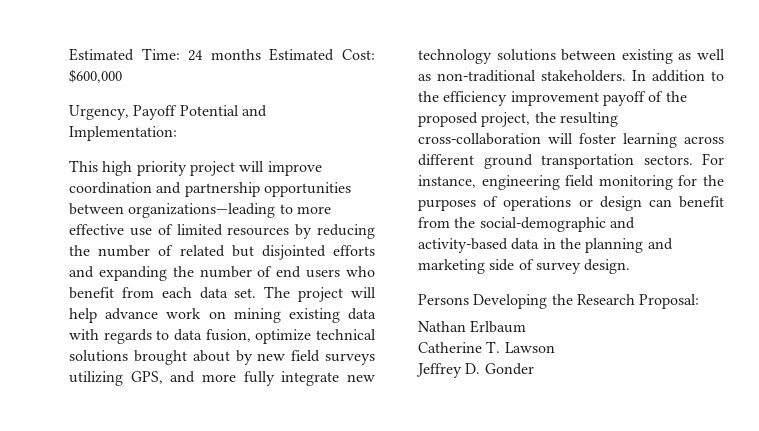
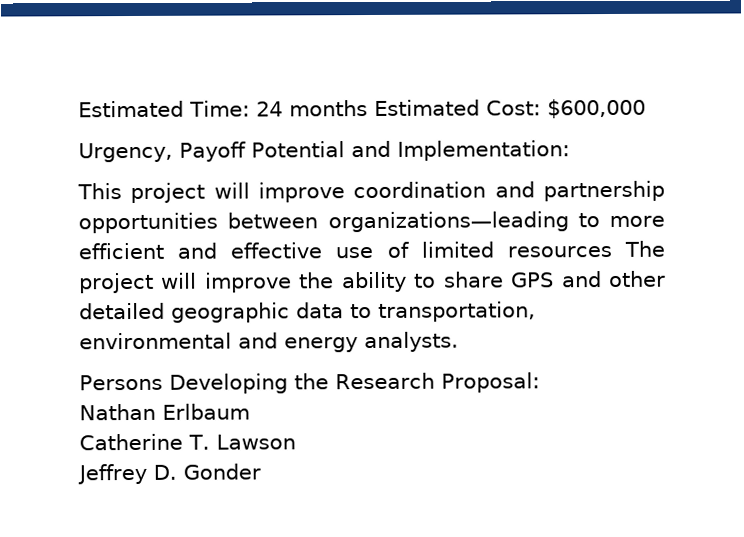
[102,161,187,176] high priority -> (122, 191) none
(331, 210) none -> [78,242,218,260] efficient and
[295,224,375,239] [69,245,375,260] [69,266,375,281] [69,286,376,302] [69,308,376,323] [69,329,376,344] [69,350,375,365] [69,371,375,386] [418,49,725,64] [418,70,724,82] [418,91,687,106] [418,112,618,127] [418,133,724,148] [418,153,724,169] [418,175,724,190] [418,196,724,211] [418,217,635,232] [418,238,673,253] [418,259,631,274] by reducing the number of related but disjointed efforts and expanding the number of end users who benefit from each data set. The project will help advance work on mining existing data with regards to data fusion, optimize technical solutions brought about by new field surveys utilizing GPS, and more fully integrate new technology solutions between existing as well as non-traditional stakeholders. In addition to the efficiency improvement payoff of the proposed project, the resulting cross-collaboration will foster learning across different ground transportation sectors. For instance, engineering field monitoring for the purposes of operations or design can benefit from the social-demographic and activity-based data in the planning and marketing side of survey design. -> [624,240,665,257] [79,270,667,294] [79,301,536,323] [79,331,459,353] The project will improve the ability to share GPS and other detailed geographic data to transportation, environmental and energy analysts.

